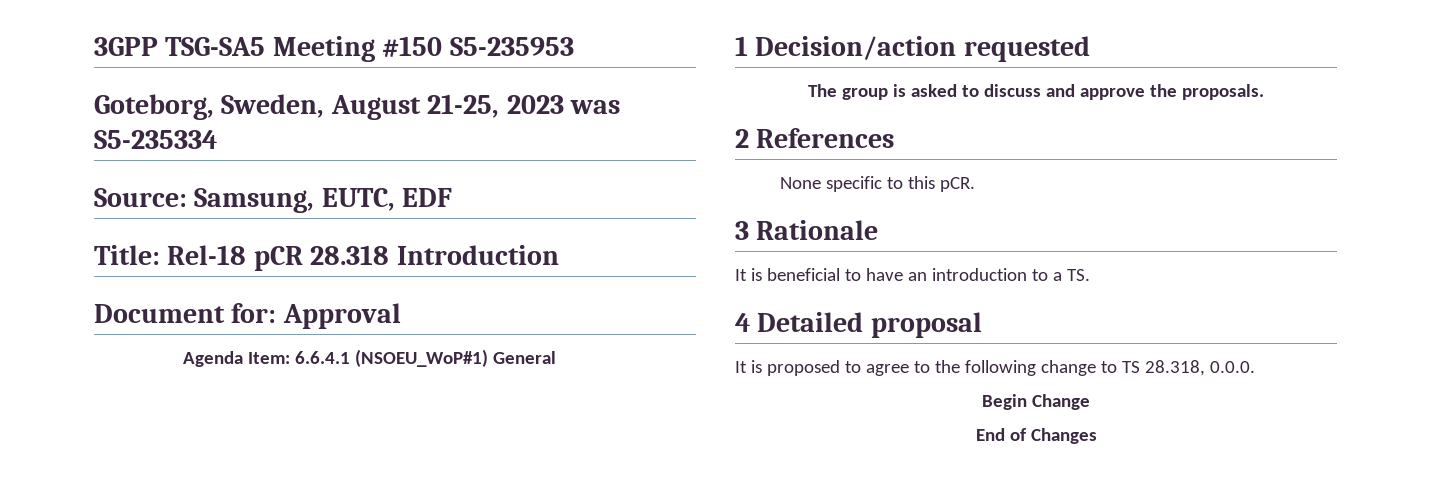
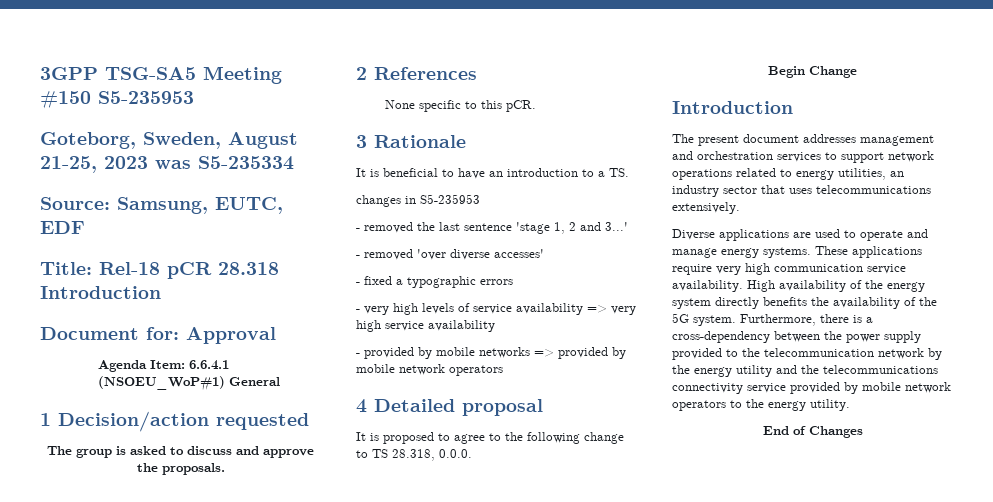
(1090, 275) none -> [356,194,480,207] [356,222,628,234] [356,249,544,260] [356,276,513,288] [356,303,636,315] [356,320,495,332] [356,347,626,359] [356,364,503,376] // changes in S5-235953 // - removed the last sentence 'stage 1, 2 and 3...' // - removed 'over diverse accesses' // - fixed a typographic errors // - very high levels of service availability => very high service availability // - provided by mobile networks => provided by mobile network operators
(1090, 402) none -> [672,101,793,114] [672,134,934,146] [672,151,934,163] [672,168,904,180] [672,185,931,197] [672,202,740,214] [672,229,928,241] [672,246,922,258] [672,263,906,275] [672,280,925,292] [672,297,937,309] [672,313,873,326] [672,331,921,343] [672,348,942,360] [672,365,938,377] [672,382,951,394] [672,399,850,411] // Introduction // The present document addresses management and orchestration services to support network operations related to energy utilities, an industry sector that uses telecommunications extensively. // Diverse applications are used to operate and manage energy systems. These applications require very high communication service availability. High availability of the energy system directly benefits the availability of the 5G system. Furthermore, there is a cross-dependency between the power supply provided to the telecommunication network by the energy utility and the telecommunications connectivity service provided by mobile network operators to the energy utility.

